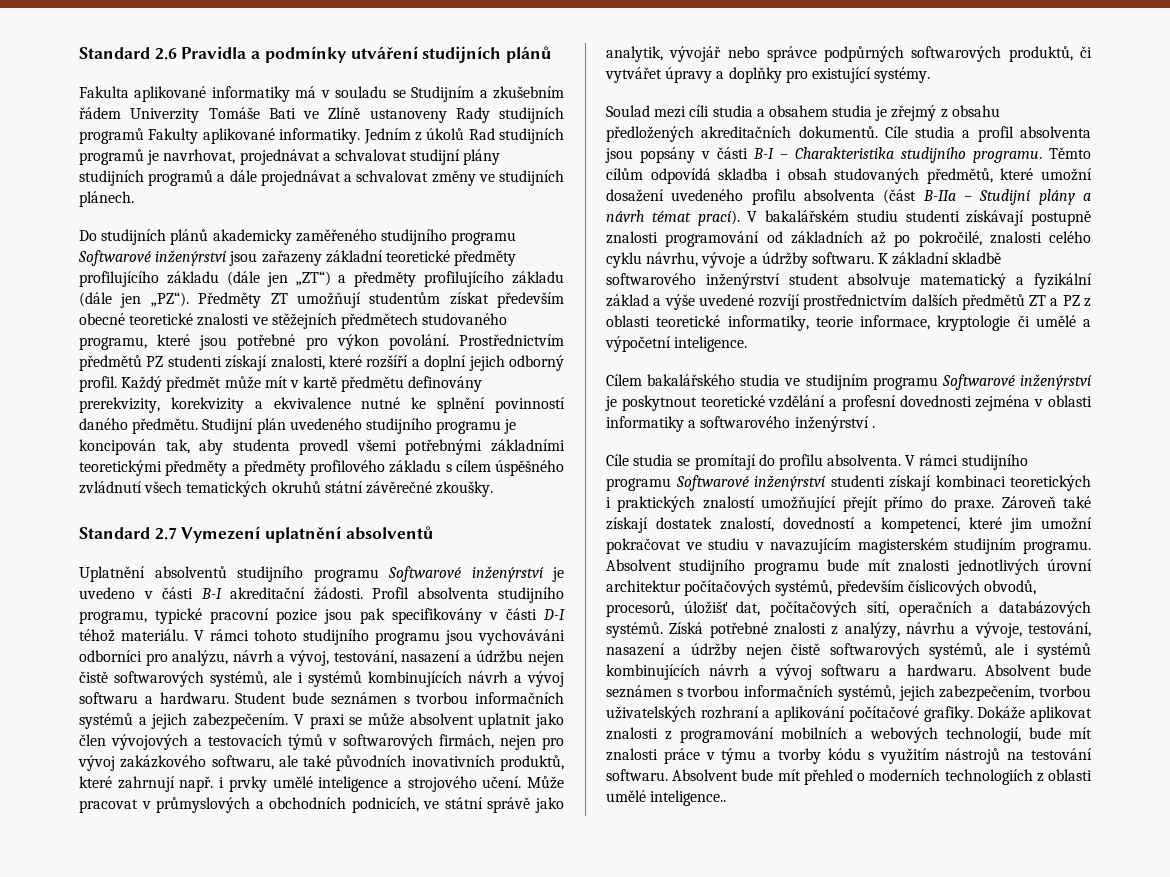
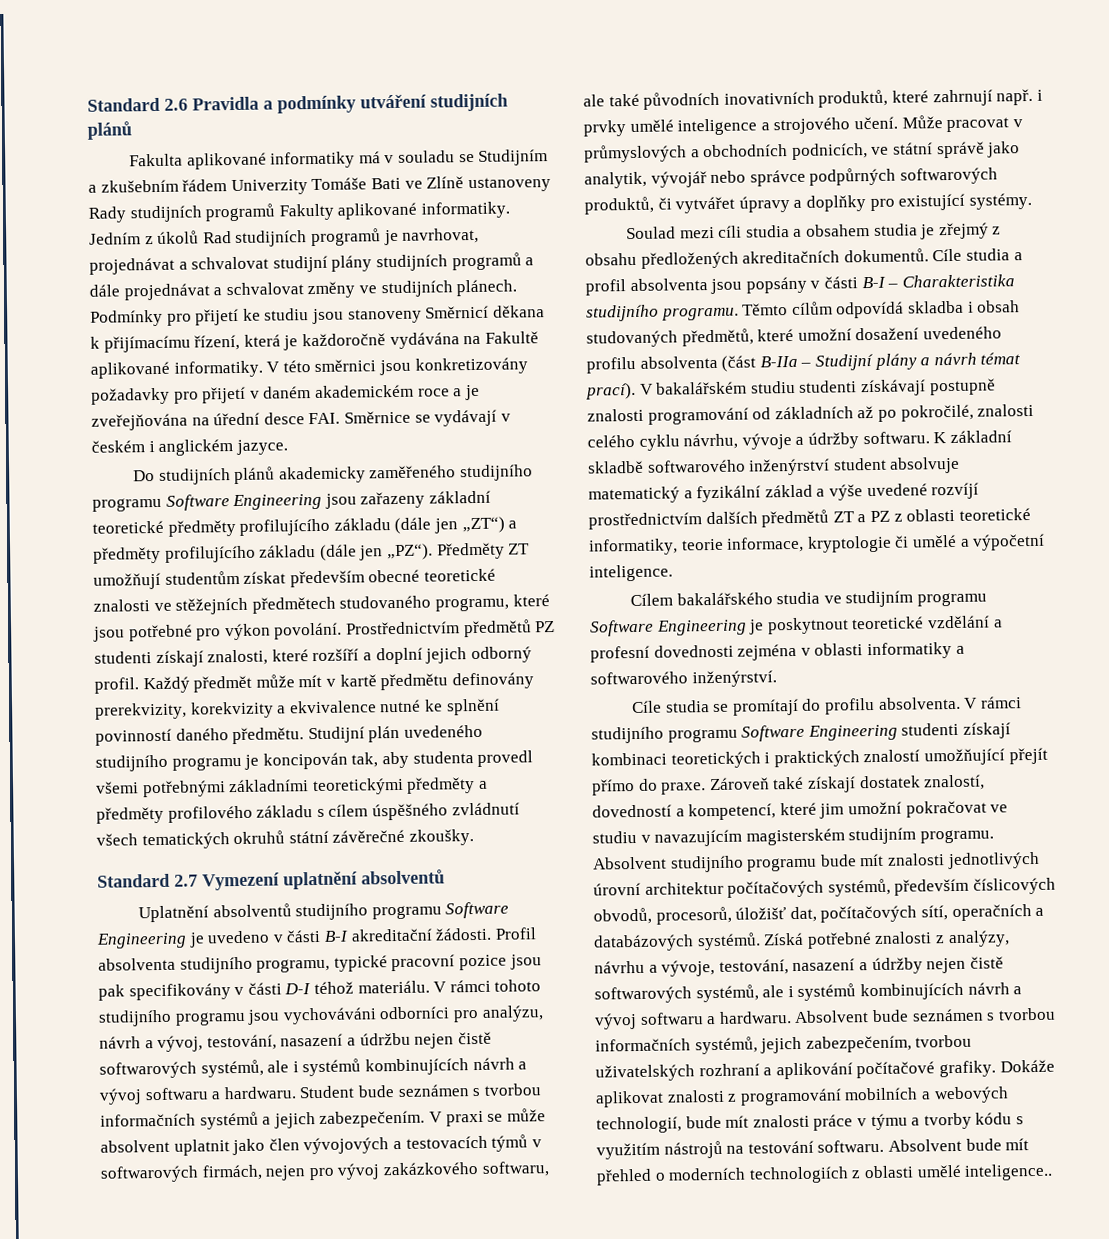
(134, 199) none -> [90,305,545,327] [90,331,539,353] [90,357,528,379] [91,384,480,405] [91,409,511,431] [91,439,288,456] Podmínky pro přijetí ke studiu jsou stanoveny Směrnicí děkana k přijímacímu řízení, která je každoročně vydávána na Fakultě aplikované informatiky. V této směrnici jsou konkretizovány požadavky pro přijetí v daném akademickém roce a je zveřejňována na úřední desce FAI. Směrnice se vydávají v českém i anglickém jazyce.
[78,250,228,266] Softwarové inženýrství -> [165,493,323,511] Software Engineering
[388,566,544,582] Softwarové inženýrství -> [445,901,510,919] [96,932,187,949] Software Engineering
[941,374,1092,390] Softwarové inženýrství -> [590,619,747,637] Software Engineering
[794,416,875,432] inženýrství . -> [691,670,777,688] inženýrství.
[675,475,826,491] Softwarové inženýrství -> [741,724,898,742] Software Engineering

